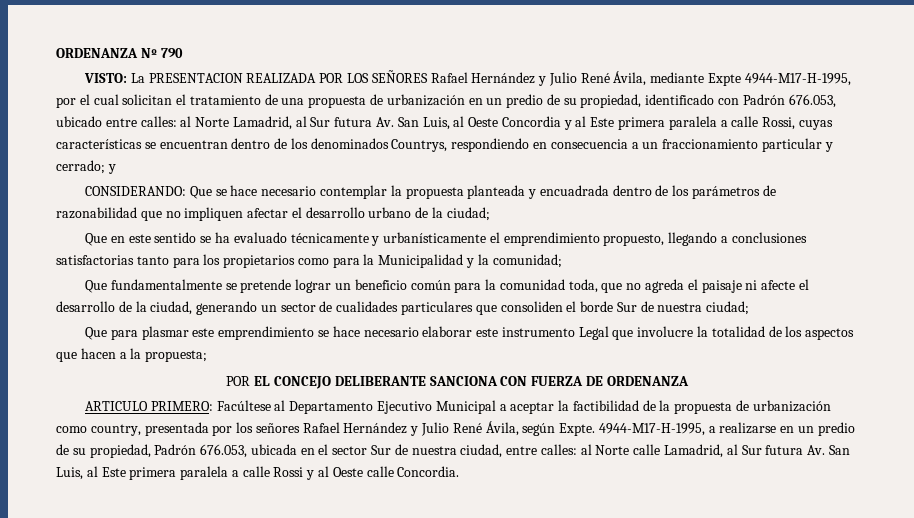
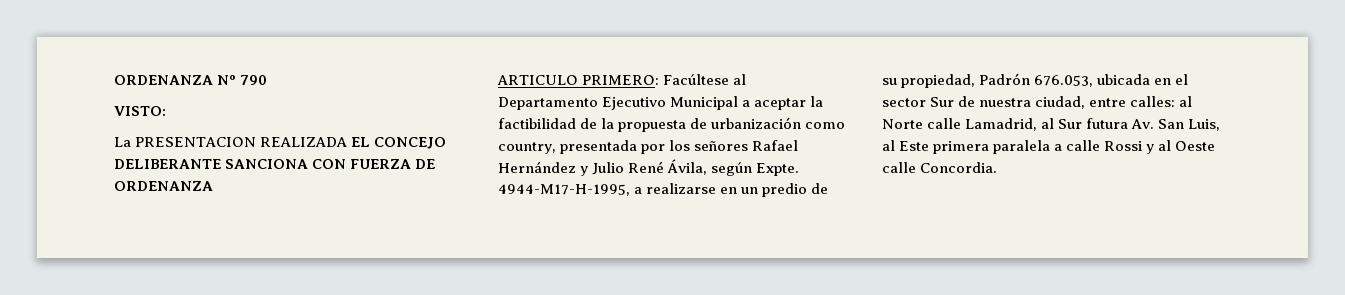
(128, 78) none -> (166, 111) //
[319,70,851,86] [56,94,836,108] [56,116,833,130] [56,138,833,152] [56,160,116,174] [85,185,776,199] [56,207,490,221] [85,232,807,246] [56,254,562,268] [85,279,809,293] [56,301,750,315] [85,326,855,340] [56,348,208,362] [226,376,251,386] POR LOS SEÑORES Rafael Hernández y Julio René Ávila, mediante Expte 4944-M17-H-1995, por el cual solicitan el tratamiento de una propuesta de urbanización en un predio de su propiedad, identificado con Padrón 676.053, ubicado entre calles: al Norte Lamadrid, al Sur futura Av. San Luis, al Oeste Concordia y al Este primera paralela a calle Rossi, cuyas características se encuentran dentro de los denominados Countrys, respondiendo en consecuencia a un fraccionamiento particular y cerrado; y // CONSIDERANDO: Que se hace necesario contemplar la propuesta planteada y encuadrada dentro de los parámetros de razonabilidad que no impliquen afectar el desarrollo urbano de la ciudad; // Que en este sentido se ha evaluado técnicamente y urbanísticamente el emprendimiento propuesto, llegando a conclusiones satisfactorias tanto para los propietarios como para la Municipalidad y la comunidad; // Que fundamentalmente se pretende lograr un beneficio común para la comunidad toda, que no agreda el paisaje ni afecte el desarrollo de la ciudad, generando un sector de cualidades particulares que consoliden el borde Sur de nuestra ciudad; // Que para plasmar este emprendimiento se hace necesario elaborar este instrumento Legal que involucre la totalidad de los aspectos que hacen a la propuesta; // POR -> (348, 142) none

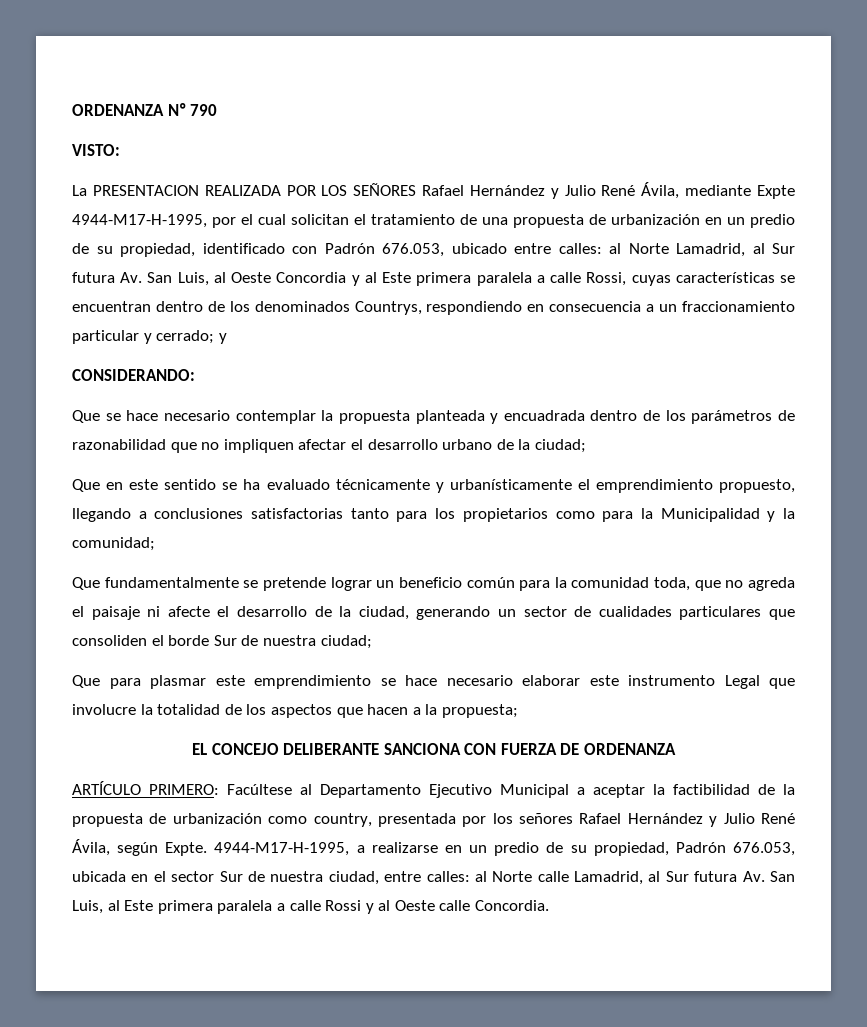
(348, 142) none -> [286,182,795,199] [72,214,795,228] [72,243,795,257] [72,272,796,286] [72,301,795,315] [72,330,227,344] [72,369,195,381] [72,410,795,424] [72,439,586,453] [72,479,795,493] [72,508,796,522] [72,537,155,551] [72,577,795,591] [72,606,796,620] [72,635,372,649] [72,675,795,689] [72,704,518,718] POR LOS SEÑORES Rafael Hernández y Julio René Ávila, mediante Expte 4944-M17-H-1995, por el cual solicitan el tratamiento de una propuesta de urbanización en un predio de su propiedad, identificado con Padrón 676.053, ubicado entre calles: al Norte Lamadrid, al Sur futura Av. San Luis, al Oeste Concordia y al Este primera paralela a calle Rossi, cuyas características se encuentran dentro de los denominados Countrys, respondiendo en consecuencia a un fraccionamiento particular y cerrado; y // CONSIDERANDO: // Que se hace necesario contemplar la propuesta planteada y encuadrada dentro de los parámetros de razonabilidad que no impliquen afectar el desarrollo urbano de la ciudad; // Que en este sentido se ha evaluado técnicamente y urbanísticamente el emprendimiento propuesto, llegando a conclusiones satisfactorias tanto para los propietarios como para la Municipalidad y la comunidad; // Que fundamentalmente se pretende lograr un beneficio común para la comunidad toda, que no agreda el paisaje ni afecte el desarrollo de la ciudad, generando un sector de cualidades particulares que consoliden el borde Sur de nuestra ciudad; // Que para plasmar este emprendimiento se hace necesario elaborar este instrumento Legal que involucre la totalidad de los aspectos que hacen a la propuesta; //
[497,75,578,85] ARTICULO -> [72,781,141,795] ARTÍCULO

